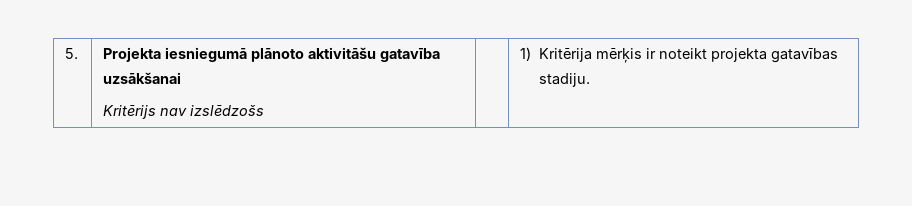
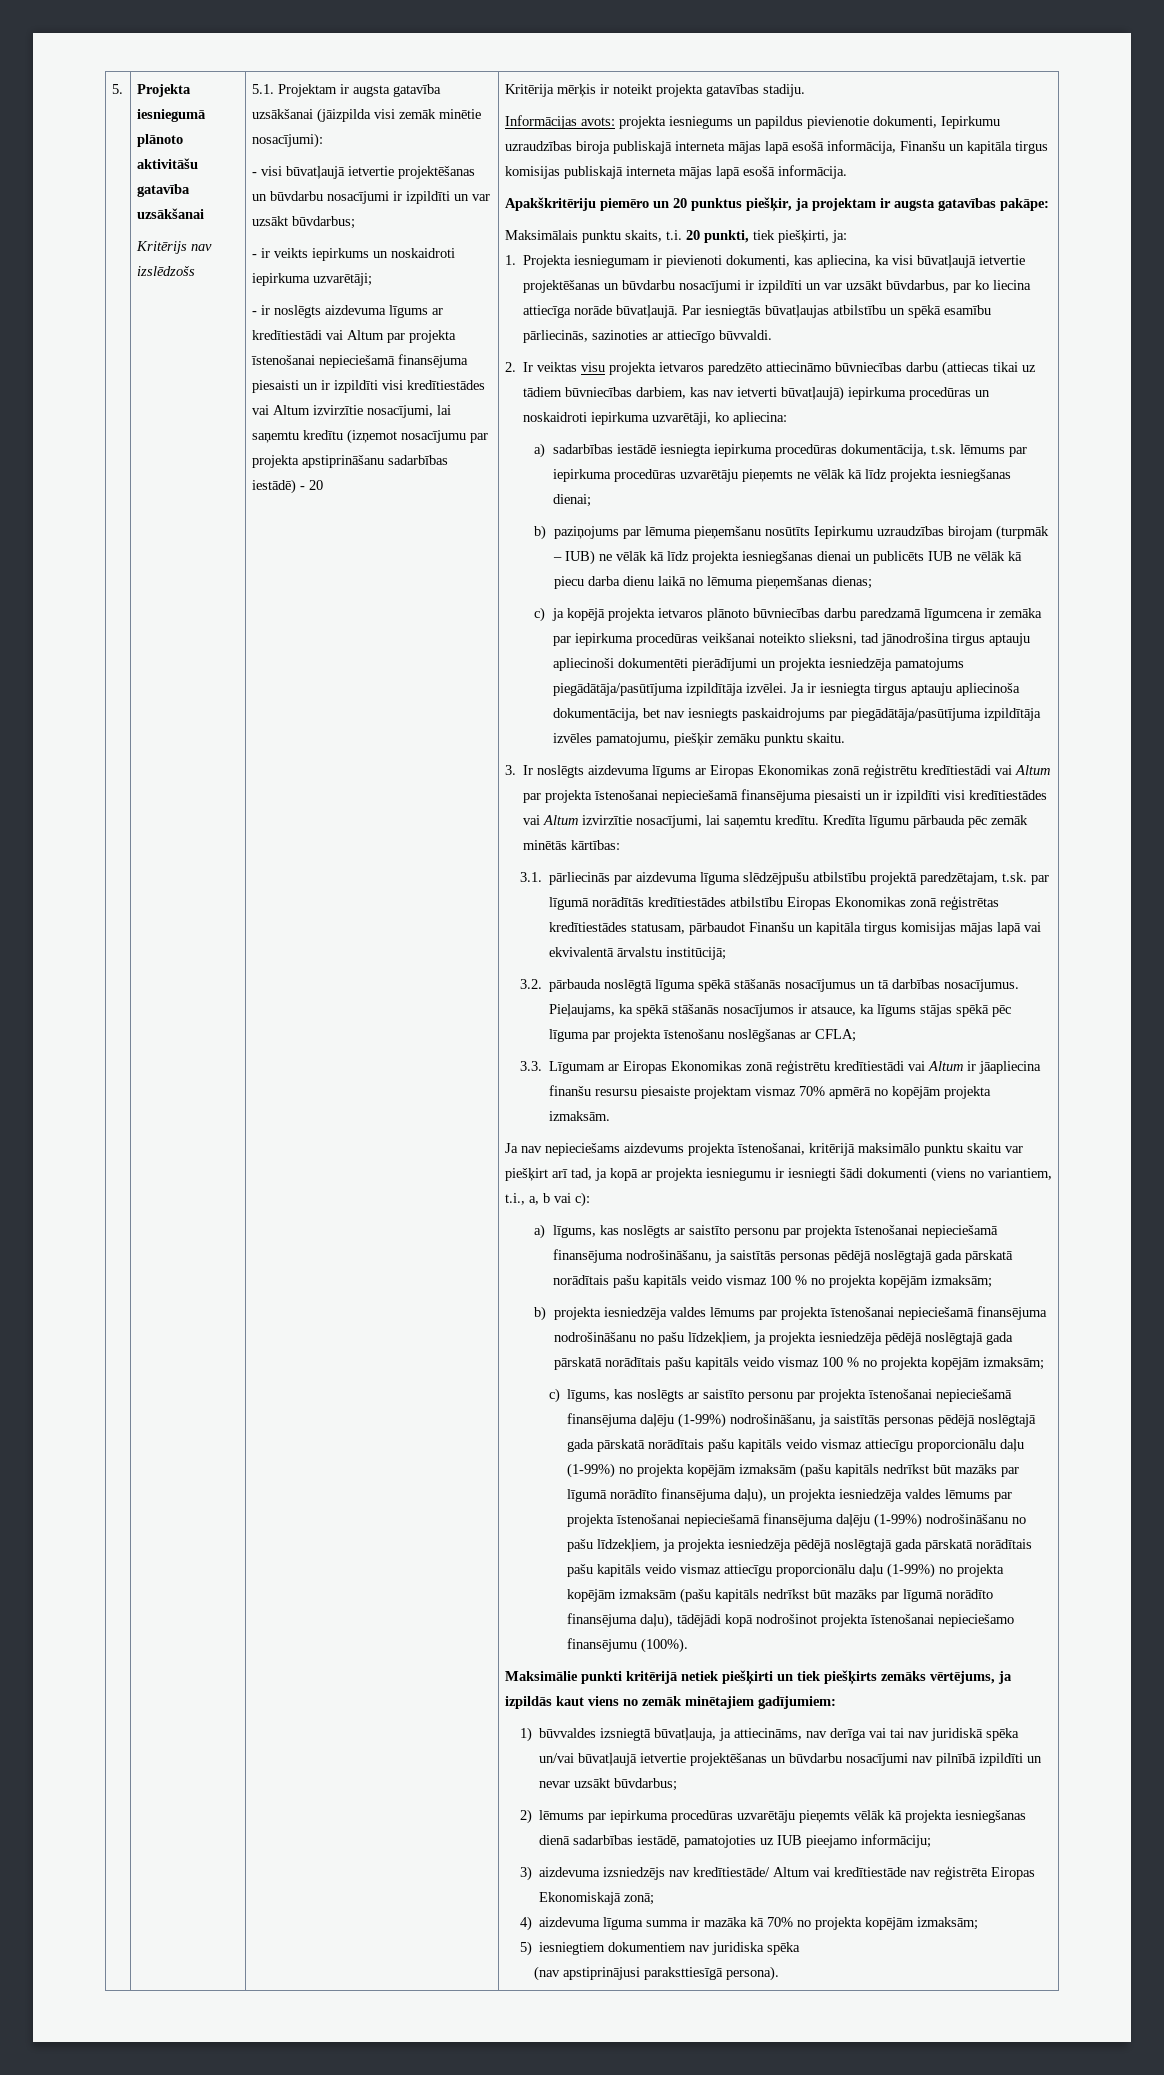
[520,47,532,61] | 1) -> [251,84,441,97] [251,108,481,123] [251,133,323,148] [251,166,475,179] [251,191,490,204] [251,216,355,229] [251,248,455,261] [251,273,372,286] [251,305,443,318] [251,330,456,343] [250,354,468,368] [251,380,485,393] [251,405,451,418] [251,429,488,444] [251,455,448,468] [251,479,323,494] 5.1. Projektam ir augsta gatavība uzsākšanai (jāizpilda visi zemāk minētie nosacījumi): // - visi būvatļaujā ietvertie projektēšanas un būvdarbu nosacījumi ir izpildīti un var uzsākt būvdarbus; // - ir veikts iepirkums un noskaidroti iepirkuma uzvarētāji; // - ir noslēgts aizdevuma līgums ar kredītiestādi vai Altum par projekta īstenošanai nepieciešamā finansējuma piesaisti un ir izpildīti visi kredītiestādes vai Altum izvirzītie nosacījumi, lai saņemtu kredītu (izņemot nosacījumu par projekta apstiprināšanu sadarbības iestādē) - 20 |
(590, 80) none -> [504,115,1000,129] [504,140,1048,154] [504,165,847,179] [504,197,1049,212] [504,230,847,243] [504,255,1026,268] [523,280,1032,293] [523,305,992,318] [523,330,773,343] [504,361,1037,376] [523,386,991,401] [523,412,788,425] [534,443,1027,458] [552,469,1011,482] [552,494,591,507] [534,525,1049,540] [552,550,1022,565] [553,576,872,589] [534,607,1042,622] [552,633,1030,646] [552,658,964,671] [552,683,1020,696] [552,708,1041,721] [552,733,845,746] [504,764,1051,778] [523,789,1048,803] [523,815,1029,828] [523,840,621,850] [519,872,1049,885] [548,896,999,910] [548,922,1041,935] [548,947,726,960] [519,979,1019,992] [548,1004,1011,1017] [548,1029,856,1042] [519,1060,1041,1074] [548,1085,991,1099] [548,1111,610,1121] [504,1143,1023,1156] [504,1167,1052,1182] [504,1192,590,1207] [534,1224,998,1239] [552,1249,1013,1263] [552,1275,992,1288] [534,1306,1047,1321] [553,1332,1013,1345] [553,1357,1044,1370] [549,1388,1013,1403] [567,1413,1037,1428] [567,1439,1025,1452] [567,1463,1020,1478] [567,1488,1013,1503] [567,1513,1027,1528] [567,1539,1033,1552] [567,1563,1005,1578] [567,1588,994,1603] [567,1613,1015,1628] [567,1638,689,1653] [504,1670,1012,1685] [504,1696,836,1709] [519,1727,1019,1742] [538,1753,1042,1766] [538,1778,677,1791] [519,1809,1026,1824] [538,1834,931,1848] [519,1866,1035,1881] [538,1892,654,1905] [519,1916,978,1931] [519,1941,800,1956] [534,1966,780,1981] // Informācijas avots: projekta iesniegums un papildus pievienotie dokumenti, Iepirkumu uzraudzības biroja publiskajā interneta mājas lapā esošā informācija, Finanšu un kapitāla tirgus komisijas publiskajā interneta mājas lapā esošā informācija. // Apakškritēriju piemēro un 20 punktus piešķir, ja projektam ir augsta gatavības pakāpe: // Maksimālais punktu skaits, t.i. 20 punkti, tiek piešķirti, ja: // 1. Projekta iesniegumam ir pievienoti dokumenti, kas apliecina, ka visi būvatļaujā ietvertie projektēšanas un būvdarbu nosacījumi ir izpildīti un var uzsākt būvdarbus, par ko liecina attiecīga norāde būvatļaujā. Par iesniegtās būvatļaujas atbilstību un spēkā esamību pārliecinās, sazinoties ar attiecīgo būvvaldi. // 2. Ir veiktas visu projekta ietvaros paredzēto attiecināmo būvniecības darbu (attiecas tikai uz tādiem būvniecības darbiem, kas nav ietverti būvatļaujā) iepirkuma procedūras un noskaidroti iepirkuma uzvarētāji, ko apliecina: // a) sadarbības iestādē iesniegta iepirkuma procedūras dokumentācija, t.sk. lēmums par iepirkuma procedūras uzvarētāju pieņemts ne vēlāk kā līdz projekta iesniegšanas dienai; // b) paziņojums par lēmuma pieņemšanu nosūtīts Iepirkumu uzraudzības birojam (turpmāk – IUB) ne vēlāk kā līdz projekta iesniegšanas dienai un publicēts IUB ne vēlāk kā piecu darba dienu laikā no lēmuma pieņemšanas dienas; // c) ja kopējā projekta ietvaros plānoto būvniecības darbu paredzamā līgumcena ir zemāka par iepirkuma procedūras veikšanai noteikto slieksni, tad jānodrošina tirgus aptauju apliecinoši dokumentēti pierādījumi un projekta iesniedzēja pamatojums piegādātāja/pasūtījuma izpildītāja izvēlei. Ja ir iesniegta tirgus aptauju apliecinoša dokumentācija, bet nav iesniegts paskaidrojums par piegādātāja/pasūtījuma izpildītāja izvēles pamatojumu, piešķir zemāku punktu skaitu. // 3. Ir noslēgts aizdevuma līgums ar Eiropas Ekonomikas zonā reģistrētu kredītiestādi vai Altum par projekta īstenošanai nepieciešamā finansējuma piesaisti un ir izpildīti visi kredītiestādes vai Altum izvirzītie nosacījumi, lai saņemtu kredītu. Kredīta līgumu pārbauda pēc zemāk minētās kārtības: // 3.1. pārliecinās par aizdevuma līguma slēdzējpušu atbilstību projektā paredzētajam, t.sk. par līgumā norādītās kredītiestādes atbilstību Eiropas Ekonomikas zonā reģistrētas kredītiestādes statusam, pārbaudot Finanšu un kapitāla tirgus komisijas mājas lapā vai ekvivalentā ārvalstu institūcijā; // 3.2. pārbauda noslēgtā līguma spēkā stāšanās nosacījumus un tā darbības nosacījumus. Pieļaujams, ka spēkā stāšanās nosacījumos ir atsauce, ka līgums stājas spēkā pēc līguma par projekta īstenošanu noslēgšanas ar CFLA; // 3.3. Līgumam ar Eiropas Ekonomikas zonā reģistrētu kredītiestādi vai Altum ir jāapliecina finanšu resursu piesaiste projektam vismaz 70% apmērā no kopējām projekta izmaksām. // Ja nav nepieciešams aizdevums projekta īstenošanai, kritērijā maksimālo punktu skaitu var piešķirt arī tad, ja kopā ar projekta iesniegumu ir iesniegti šādi dokumenti (viens no variantiem, t.i., a, b vai c): // a) līgums, kas noslēgts ar saistīto personu par projekta īstenošanai nepieciešamā finansējuma nodrošināšanu, ja saistītās personas pēdējā noslēgtajā gada pārskatā norādītais pašu kapitāls veido vismaz 100 % no projekta kopējām izmaksām; // b) projekta iesniedzēja valdes lēmums par projekta īstenošanai nepieciešamā finansējuma nodrošināšanu no pašu līdzekļiem, ja projekta iesniedzēja pēdējā noslēgtajā gada pārskatā norādītais pašu kapitāls veido vismaz 100 % no projekta kopējām izmaksām; // c) līgums, kas noslēgts ar saistīto personu par projekta īstenošanai nepieciešamā finansējuma daļēju (1-99%) nodrošināšanu, ja saistītās personas pēdējā noslēgtajā gada pārskatā norādītais pašu kapitāls veido vismaz attiecīgu proporcionālu daļu (1-99%) no projekta kopējām izmaksām (pašu kapitāls nedrīkst būt mazāks par līgumā norādīto finansējuma daļu), un projekta iesniedzēja valdes lēmums par projekta īstenošanai nepieciešamā finansējuma daļēju (1-99%) nodrošināšanu no pašu līdzekļiem, ja projekta iesniedzēja pēdējā noslēgtajā gada pārskatā norādītais pašu kapitāls veido vismaz attiecīgu proporcionālu daļu (1-99%) no projekta kopējām izmaksām (pašu kapitāls nedrīkst būt mazāks par līgumā norādīto finansējuma daļu), tādējādi kopā nodrošinot projekta īstenošanai nepieciešamo finansējumu (100%). // Maksimālie punkti kritērijā netiek piešķirti un tiek piešķirts zemāks vērtējums, ja izpildās kaut viens no zemāk minētajiem gadījumiem: // 1) būvvaldes izsniegtā būvatļauja, ja attiecināms, nav derīga vai tai nav juridiskā spēka un/vai būvatļaujā ietvertie projektēšanas un būvdarbu nosacījumi nav pilnībā izpildīti un nevar uzsākt būvdarbus; // 2) lēmums par iepirkuma procedūras uzvarētāju pieņemts vēlāk kā projekta iesniegšanas dienā sadarbības iestādē, pamatojoties uz IUB pieejamo informāciju; // 3) aizdevuma izsniedzējs nav kredītiestāde/ Altum vai kredītiestāde nav reģistrēta Eiropas Ekonomiskajā zonā; // 4) aizdevuma līguma summa ir mazāka kā 70% no projekta kopējām izmaksām; // 5) iesniegtiem dokumentiem nav juridiska spēka // (nav apstiprinājusi paraksttiesīgā persona).

